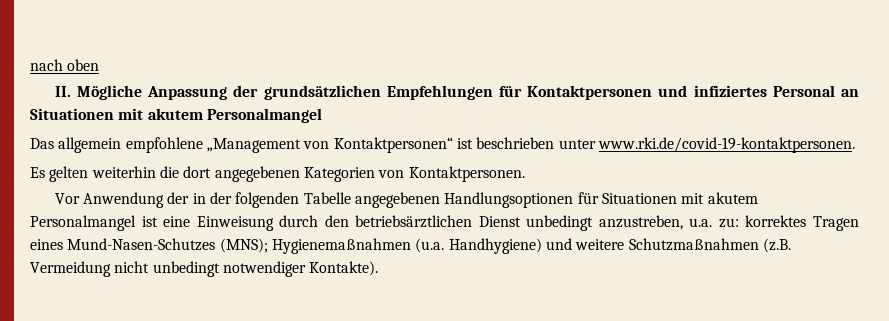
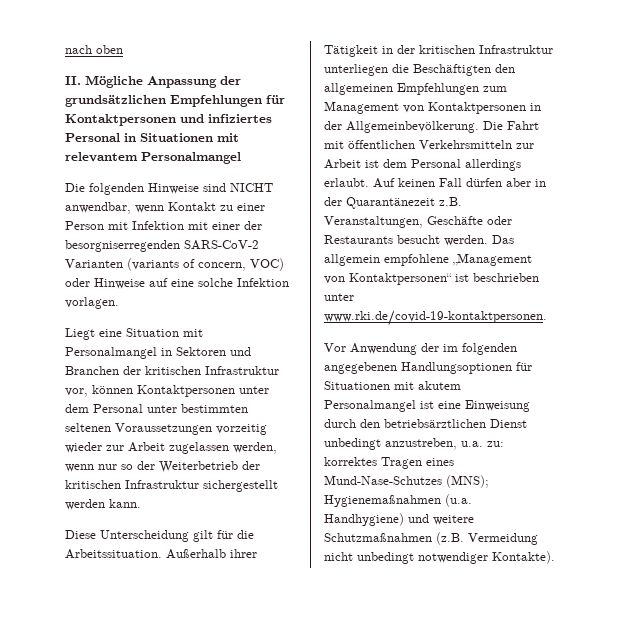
[840,89,859,97] [30,108,203,120] an Situationen mit akutem -> [124,133,239,142] [65,152,138,162] in Situationen mit relevantem
(322, 115) none -> [65,183,273,195] [65,202,265,214] [65,221,262,230] [65,240,259,252] [65,258,284,271] [65,278,289,289] [65,297,119,309] [65,328,203,340] [65,347,251,359] [65,366,279,375] [65,385,269,397] [65,404,248,413] [65,423,267,435] [65,442,277,454] [65,461,260,473] [65,480,278,492] [65,499,141,510] [65,530,254,542] [65,549,257,559] [324,45,553,57] [324,64,515,76] [324,83,507,95] [324,101,541,114] [324,121,539,133] [324,140,534,149] [324,159,521,171] [324,178,546,188] [324,197,462,209] [324,216,512,228] [324,235,488,246] Die folgenden Hinweise sind NICHT anwendbar, wenn Kontakt zu einer Person mit Infektion mit einer der besorgniserregenden SARS-CoV-2 Varianten (variants of concern, VOC) oder Hinweise auf eine solche Infektion vorlagen. // Liegt eine Situation mit Personalmangel in Sektoren und Branchen der kritischen Infrastruktur vor, können Kontaktpersonen unter dem Personal unter bestimmten seltenen Voraussetzungen vorzeitig wieder zur Arbeit zugelassen werden, wenn nur so der Weiterbetrieb der kritischen Infrastruktur sichergestellt werden kann. // Diese Unterscheidung gilt für die Arbeitssituation. Außerhalb ihrer Tätigkeit in der kritischen Infrastruktur unterliegen die Beschäftigten den allgemeinen Empfehlungen zum Management von Kontaktpersonen in der Allgemeinbevölkerung. Die Fahrt mit öffentlichen Verkehrsmitteln zur Arbeit ist dem Personal allerdings erlaubt. Auf keinen Fall dürfen aber in der Quarantänezeit z.B. Veranstaltungen, Geschäfte oder Restaurants besucht werden.
[30,166,525,182] // Es gelten weiterhin die dort angegebenen Kategorien von Kontaktpersonen. -> (547, 318) none
[192,192,351,208] in der folgenden Tabelle -> [443,343,517,355] im folgenden
[67,238,216,251] Mund-Nasen-Schutzes -> [324,475,442,485] Mund-Nase-Schutzes

